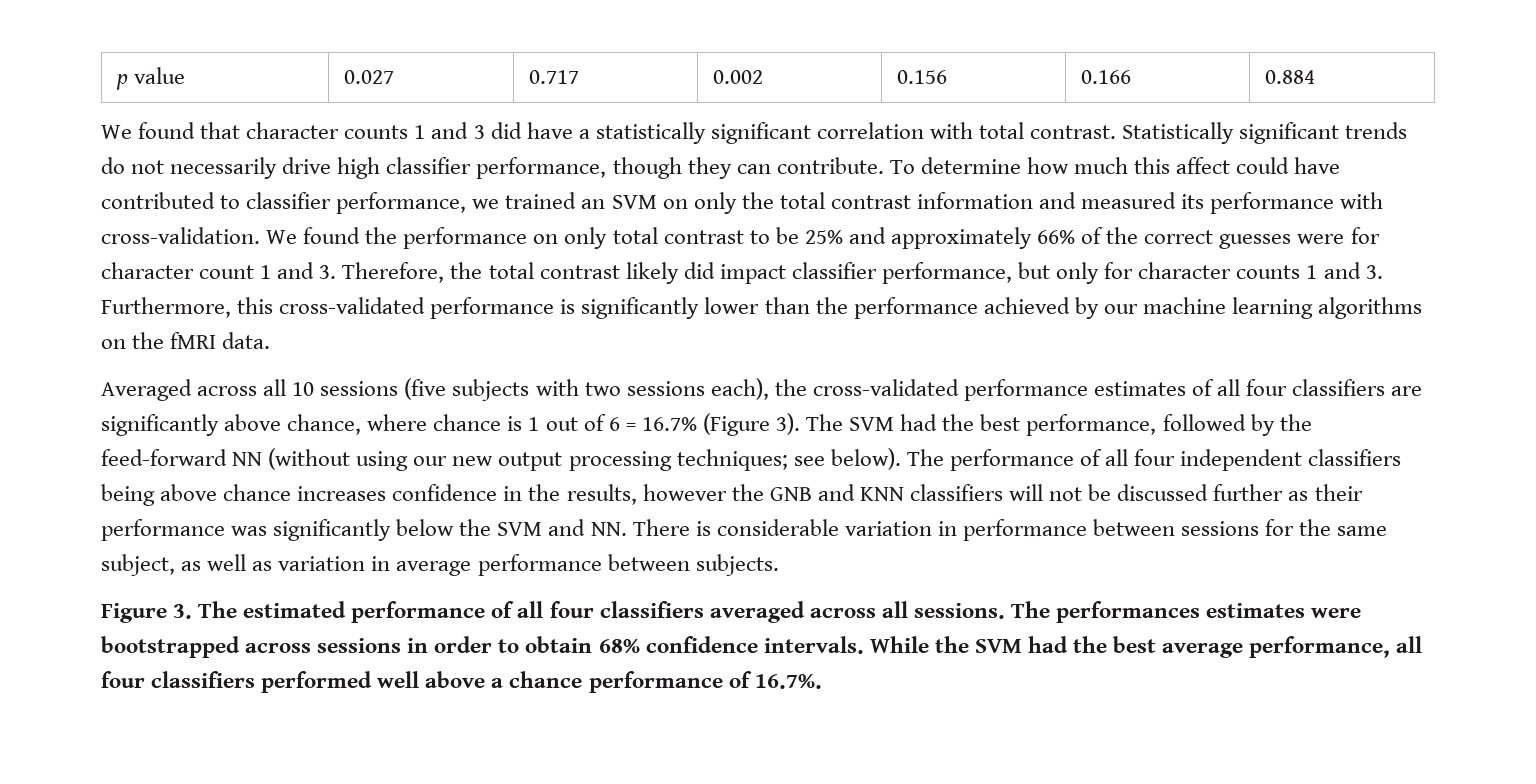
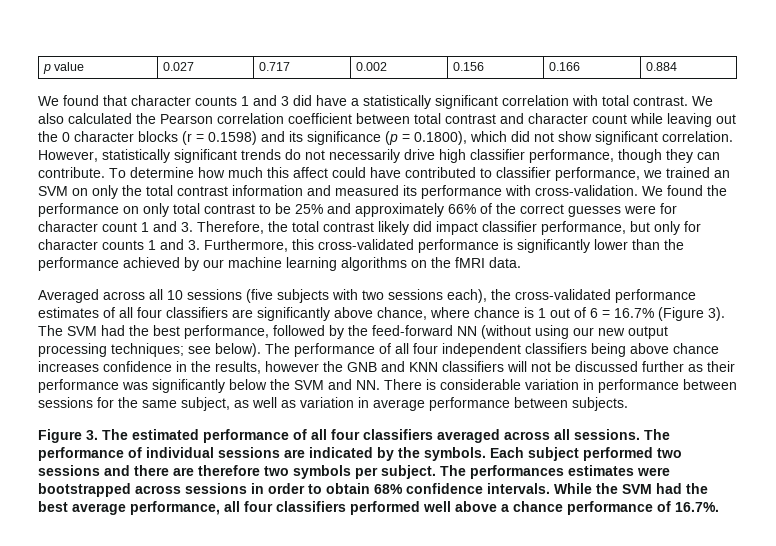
[1122,122,1235,144] Statistically -> [692,96,713,106] [38,113,736,127] [38,131,733,145] [38,149,170,163] We also calculated the Pearson correlation coefficient between total contrast and character count while leaving out the 0 character blocks (r = 0.1598) and its significance (p = 0.1800), which did not show significant correlation. However, statistically
(1050, 609) none -> [38,447,682,461] [38,465,466,479] performance of individual sessions are indicated by the symbols. Each subject performed two sessions and there are therefore two symbols per subject. The

